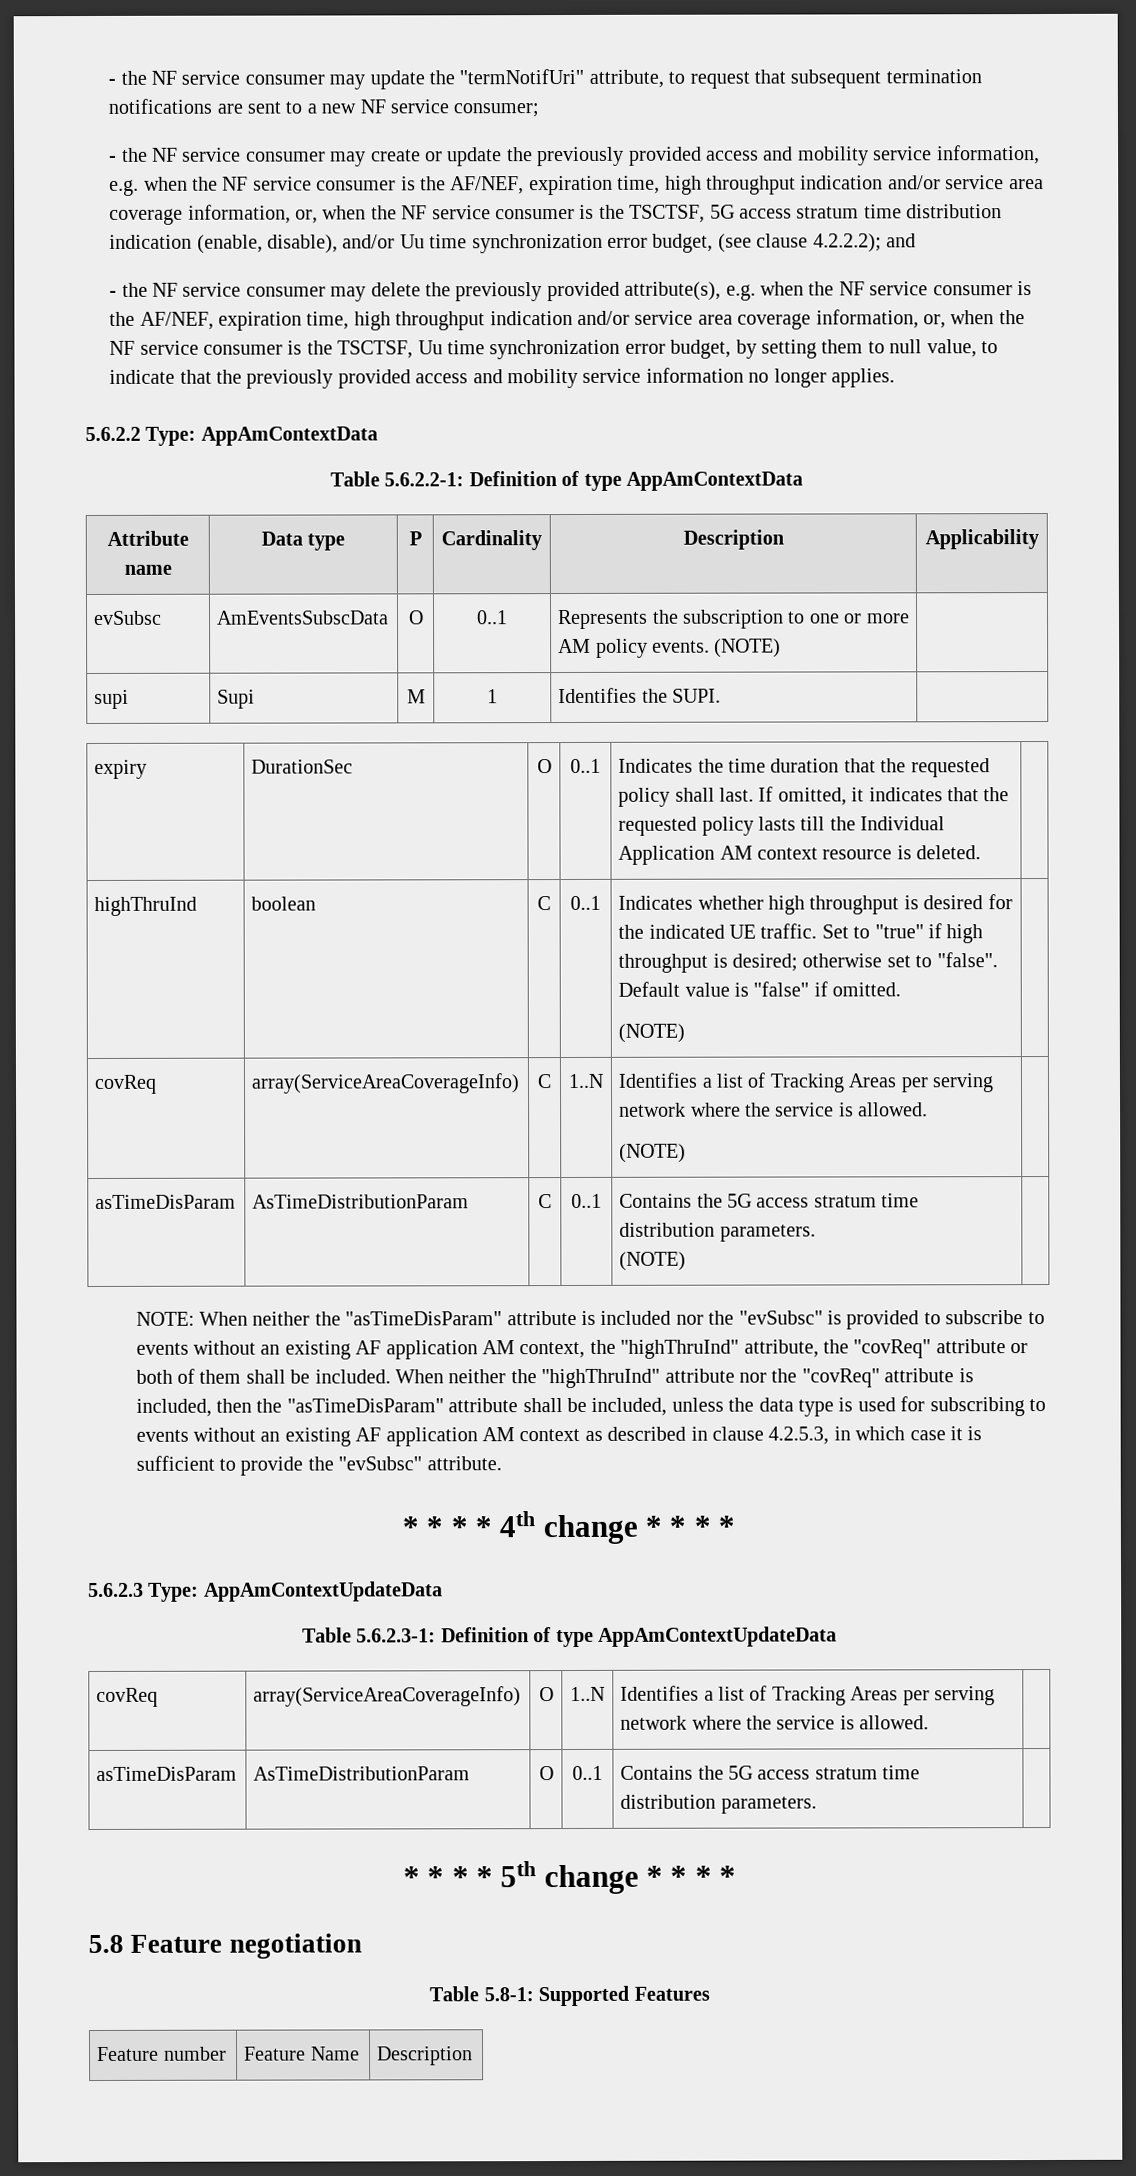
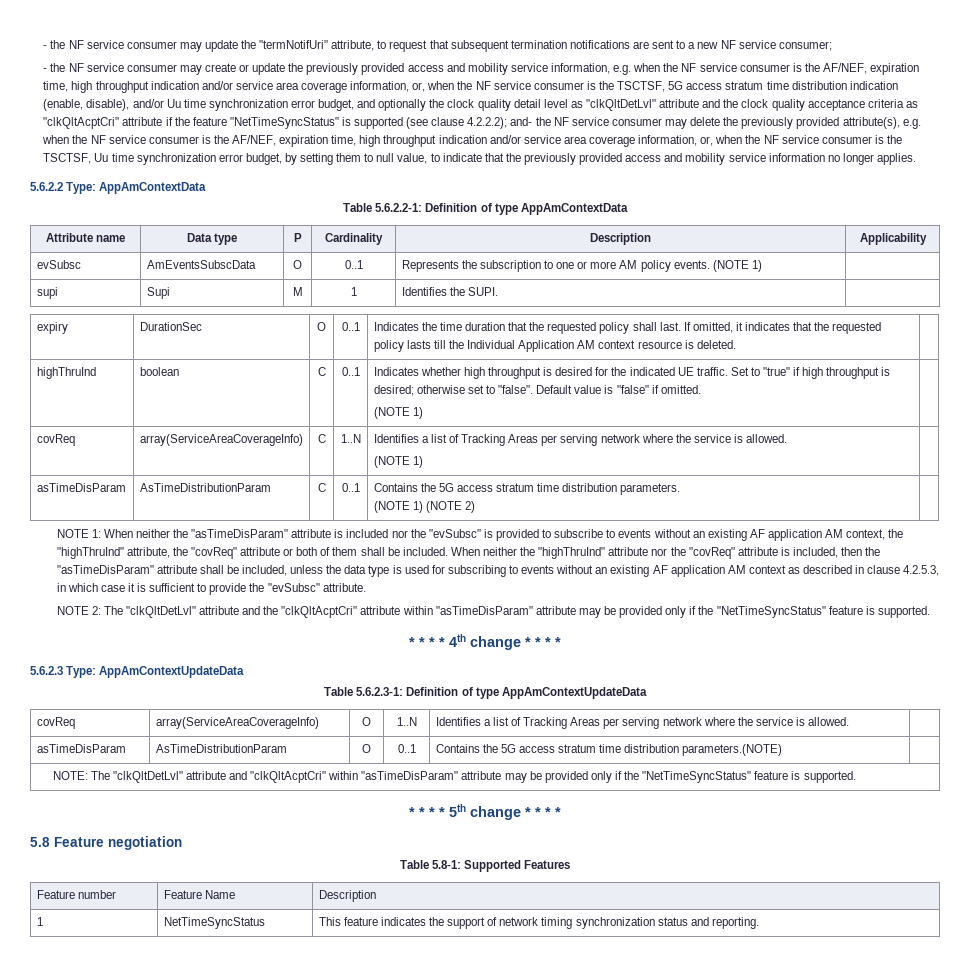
(714, 243) none -> [357,99,918,111] [43,117,404,129] and optionally the clock quality detail level as "clkQltDetLvl" attribute and the clock quality acceptance criteria as "clkQltAcptCri" attribute if the feature "NetTimeSyncStatus" is supported
[886,233,917,248] [109,290,118,297] and // - -> [510,117,533,126] and-
[714,638,782,658] (NOTE) -> [712,260,762,272] (NOTE 1)
[618,1023,686,1043] (NOTE) -> [373,407,423,419] (NOTE 1)
[619,1143,687,1163] (NOTE) -> [373,456,423,468] (NOTE 1)
[619,1251,687,1271] [135,1311,195,1326] (NOTE) | // NOTE: -> [373,501,475,513] [56,529,101,538] (NOTE 1) (NOTE 2) | // NOTE 1:
(502, 1463) none -> [56,606,930,618] // NOTE 2: The "clkQltDetLvl" attribute and the "clkQltAcptCri" attribute within "asTimeDisParam" attribute may be provided only if the "NetTimeSyncStatus" feature is supported.
[720,1796,817,1814] parameters. | -> [682,744,783,756] [52,771,856,783] parameters.(NOTE) | // NOTE: The "clkQltDetLvl" attribute and "clkQltAcptCri" within "asTimeDisParam" attribute may be provided only if the "NetTimeSyncStatus" feature is supported.
(474, 2056) none -> [36,917,43,926] [163,917,265,929] [318,917,759,929] // 1 | NetTimeSyncStatus | This feature indicates the support of network timing synchronization status and reporting.

